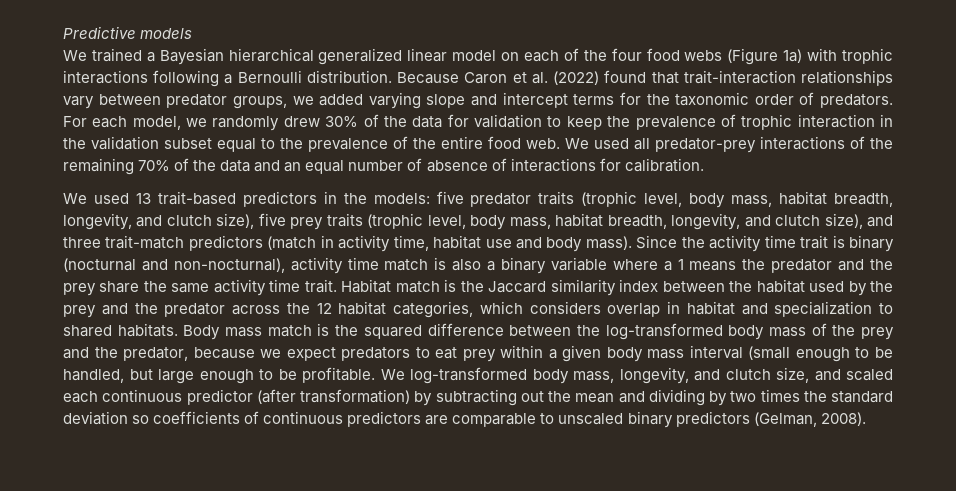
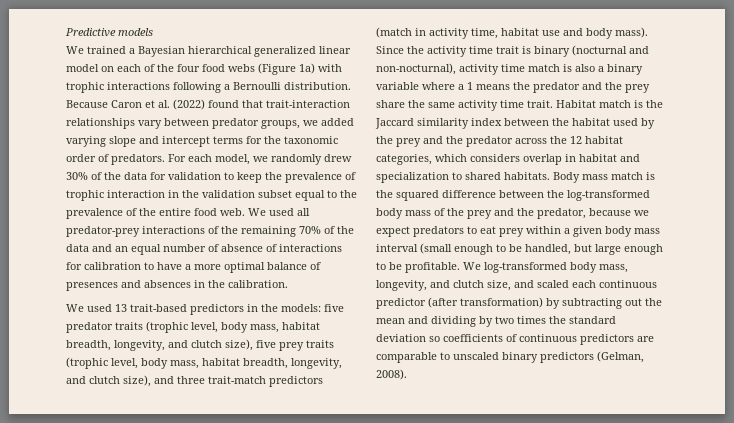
(621, 164) none -> [84,262,321,273] [66,280,225,291] calibration to have a more optimal balance of presences and absences in the

